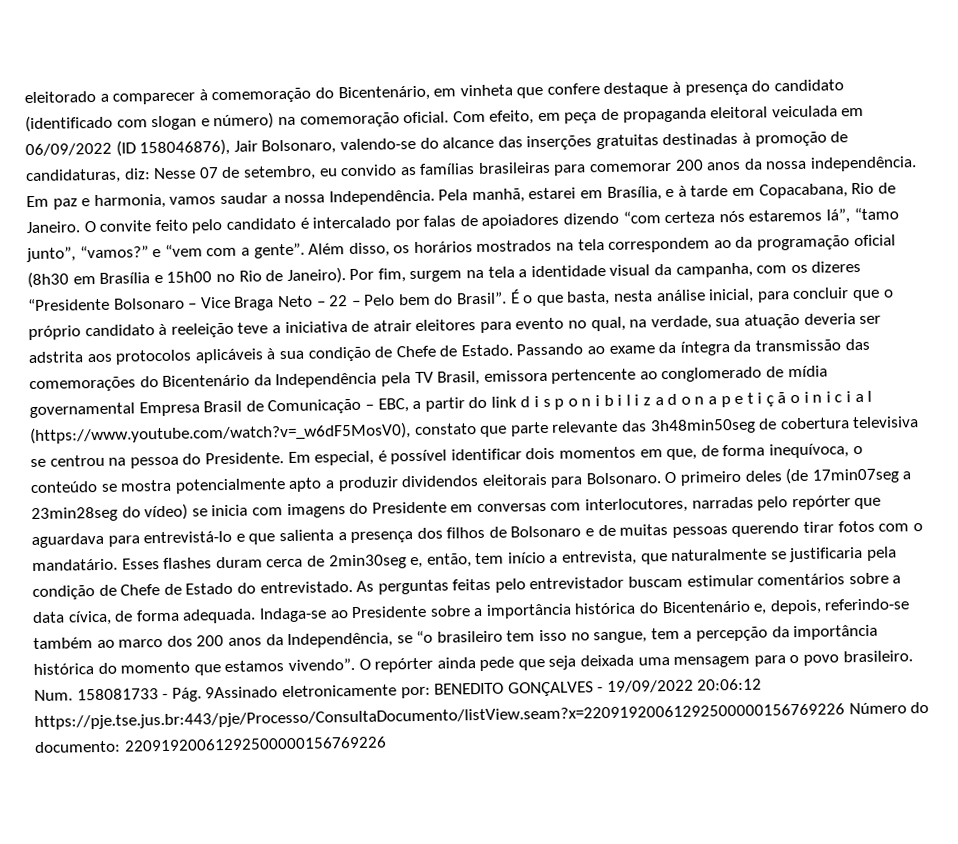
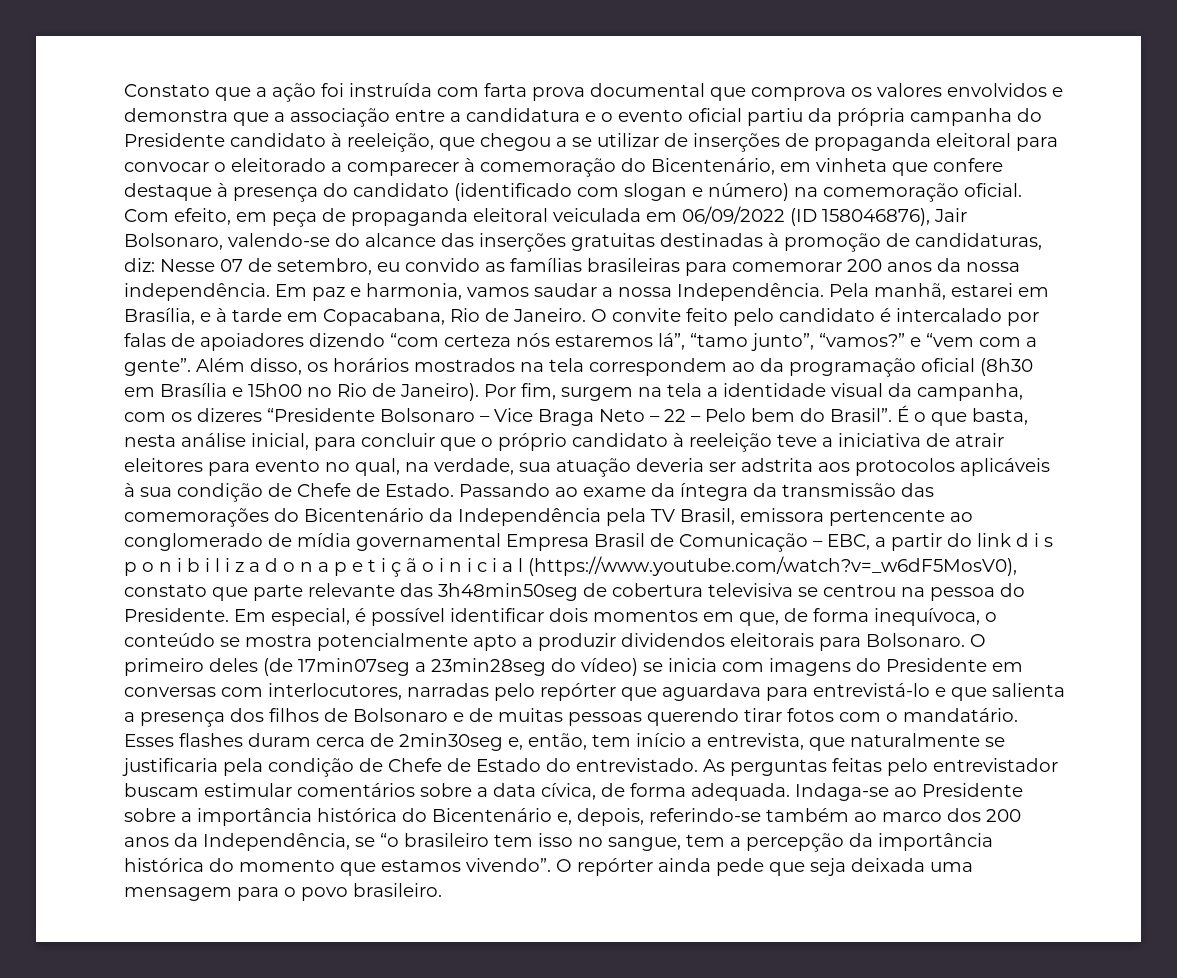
(24, 97) none -> [124,83,1063,102] [124,108,1042,127] [124,133,1058,152] [124,162,226,172] Constato que a ação foi instruída com farta prova documental que comprova os valores envolvidos e demonstra que a associação entre a candidatura e o evento oficial partiu da própria campanha do Presidente candidato à reeleição, que chegou a se utilizar de inserções de propaganda eleitoral para convocar o
[34,678,763,702] [34,701,930,731] [34,736,387,754] Num. 158081733 - Pág. 9Assinado eletronicamente por: BENEDITO GONÇALVES - 19/09/2022 20:06:12 https://pje.tse.jus.br:443/pje/Processo/ConsultaDocumento/listView.seam?x=22091920061292500000156769226 Número do documento: 22091920061292500000156769226 -> (442, 890) none

